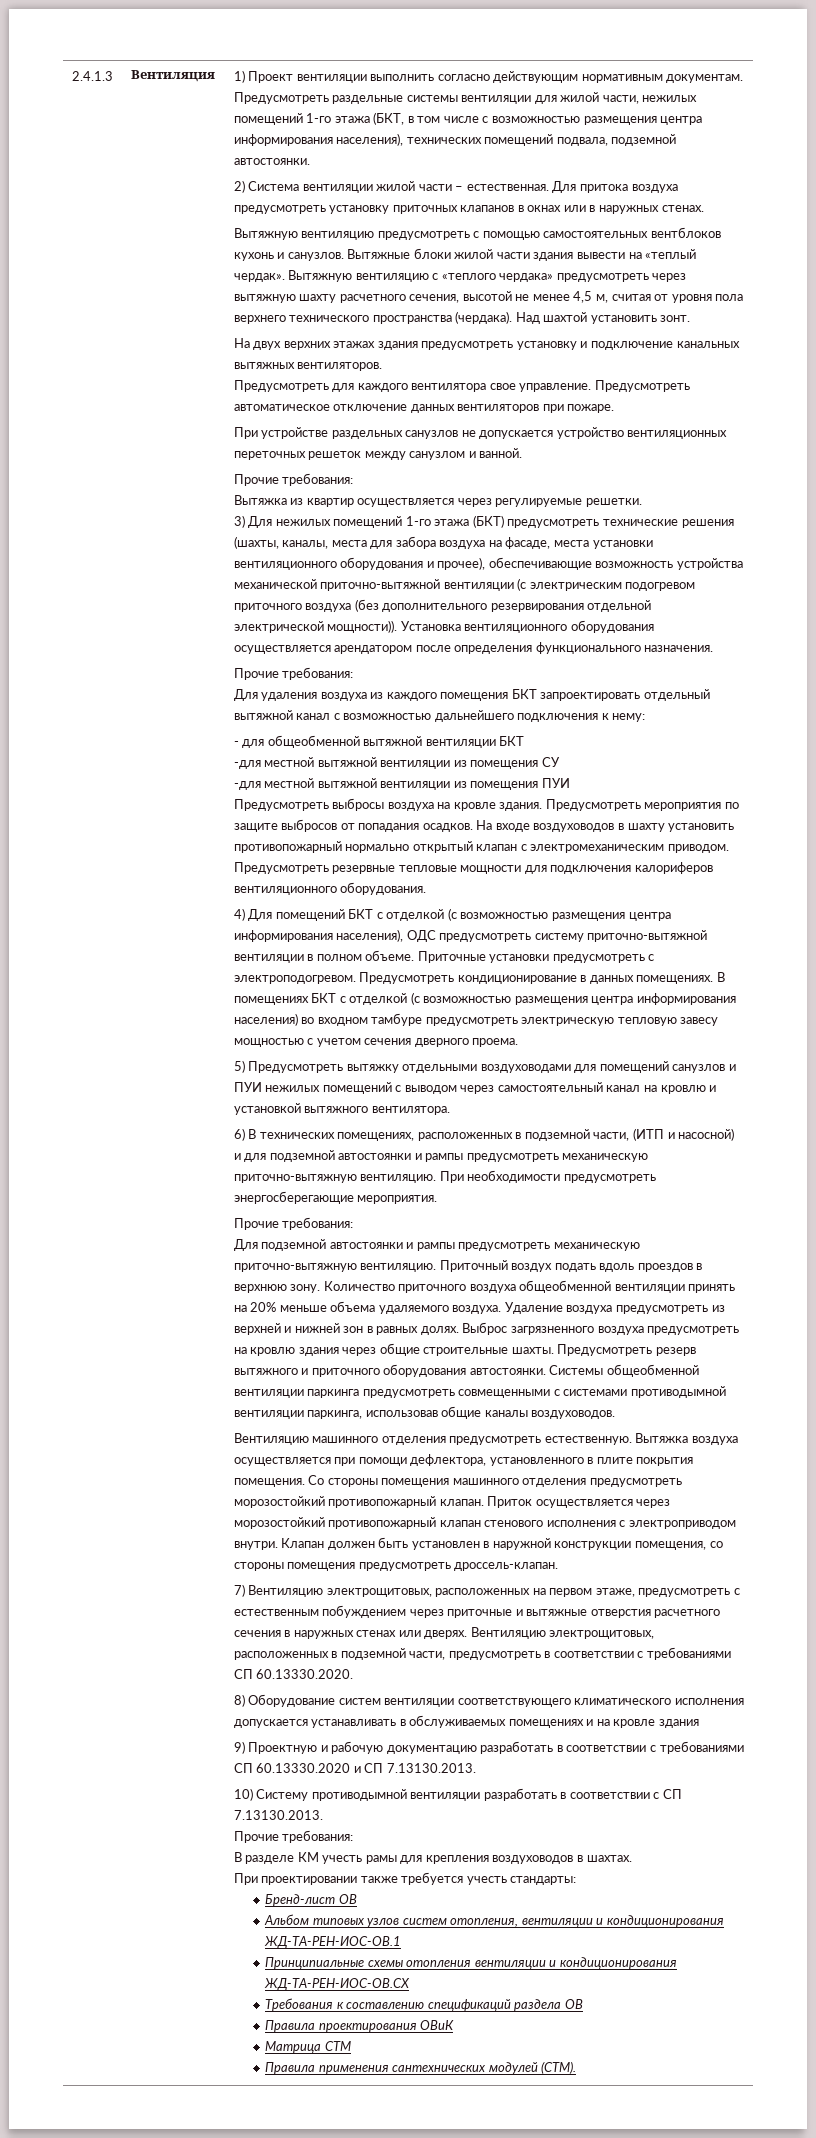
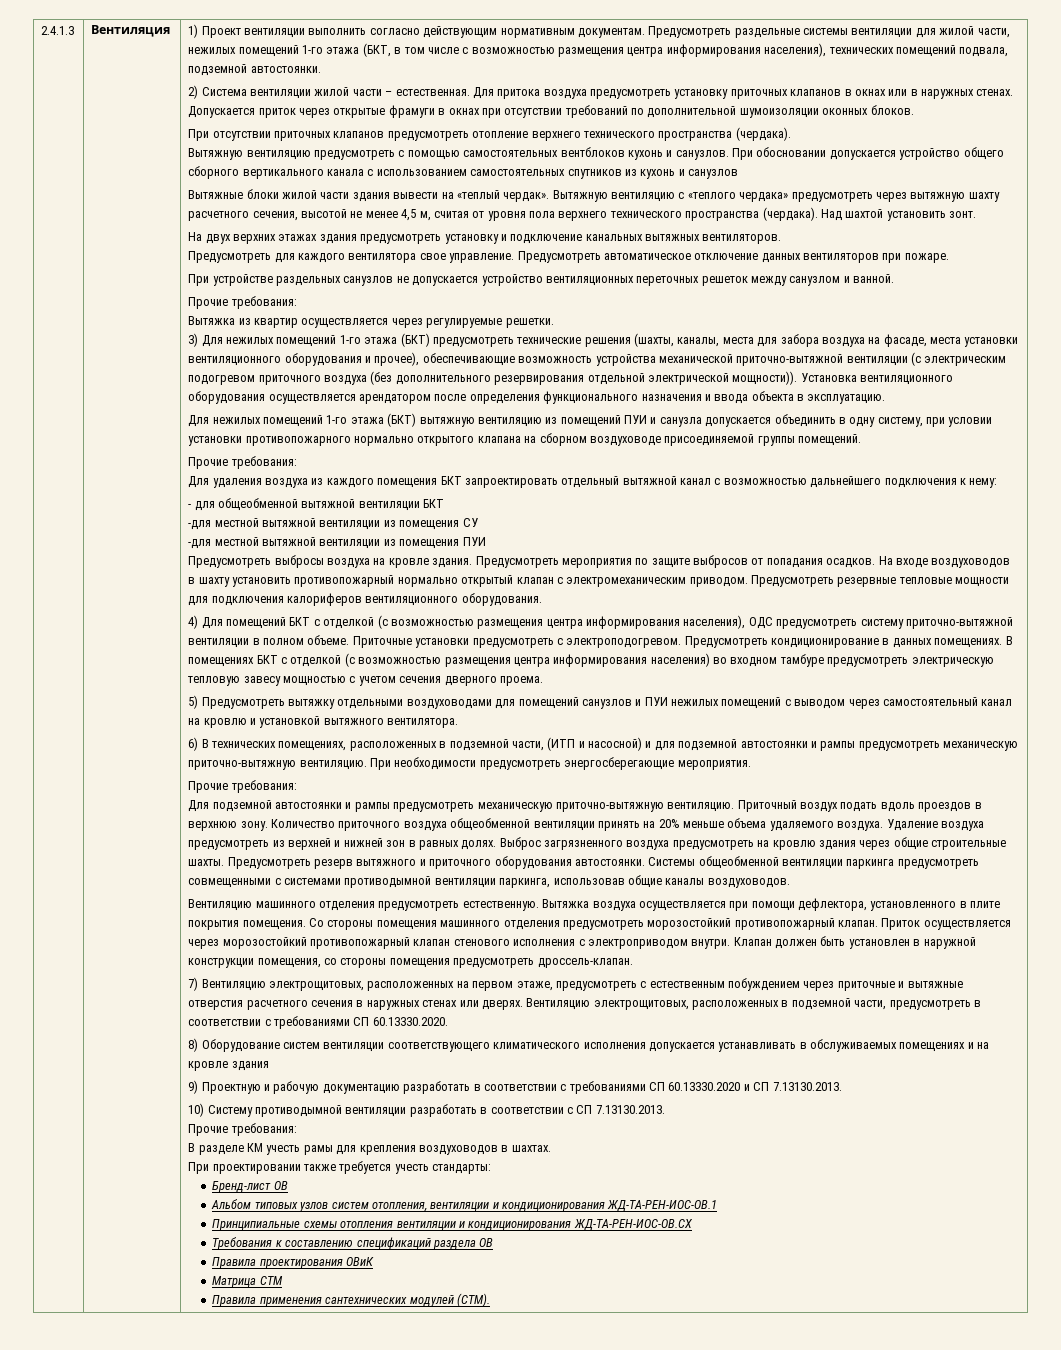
(704, 208) none -> [188,105,914,118] [188,127,791,141] Допускается приток через открытые фрамуги в окнах при отсутствии требований по дополнительной шумоизоляции оконных блоков. // При отсутствии приточных клапанов предусмотреть отопление верхнего технического пространства (чердака).
(344, 256) none -> [732,147,1004,160] [188,166,739,179] При обосновании допускается устройство общего сборного вертикального канала с использованием самостоятельных спутников из кухонь и санузлов //
[644,645,714,652] назначения. -> [641,391,886,404] [188,413,993,427] [188,433,862,446] назначения и ввода объекта в эксплуатацию. // Для нежилых помещений 1-го этажа (БКТ) вытяжную вентиляцию из помещений ПУИ и санузла допускается объединить в одну систему, при условии установки противопожарного нормально открытого клапана на сборном воздуховоде присоединяемой группы помещений.

